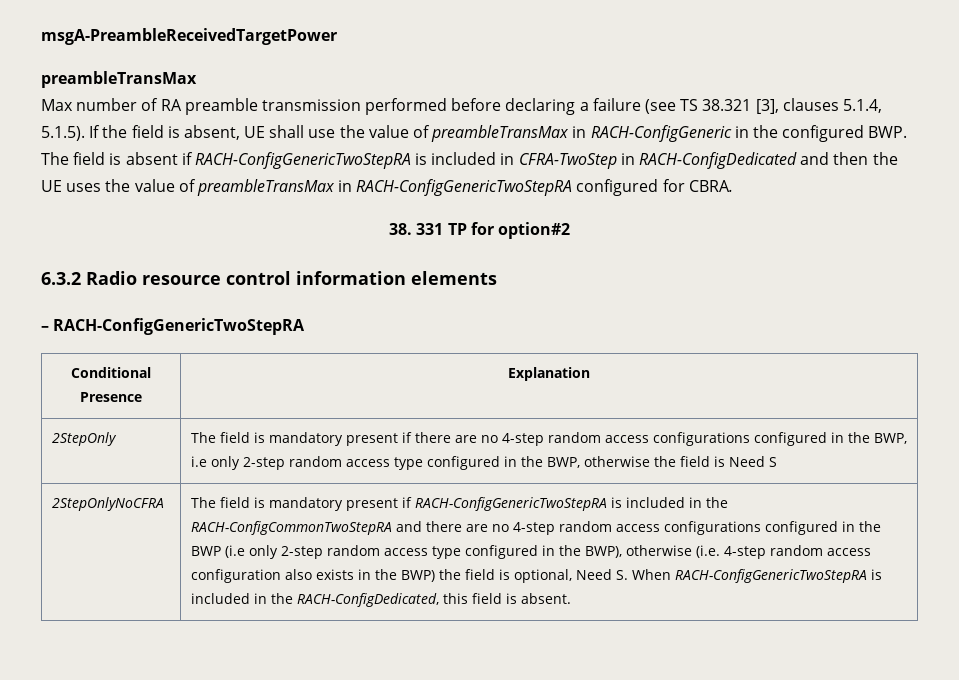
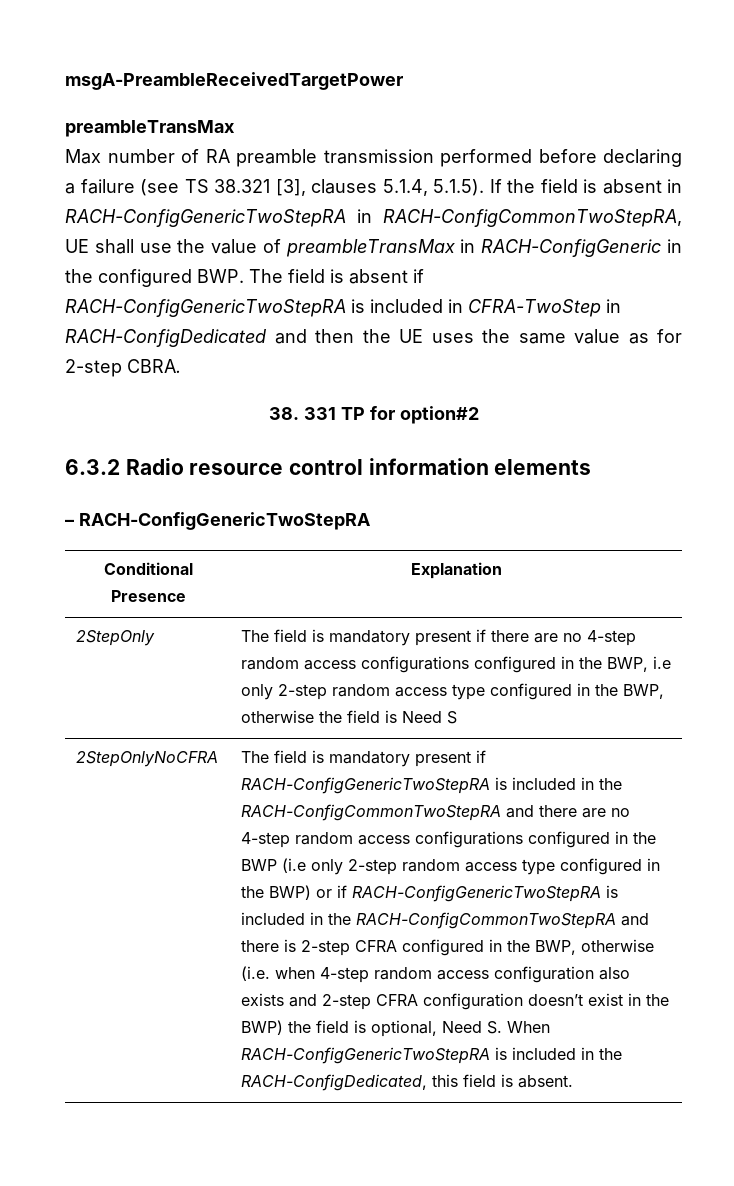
[183,125,240,140] absent, -> [602,179,682,194] [65,209,682,227] absent in RACH-ConfigGenericTwoStepRA in RACH-ConfigCommonTwoStepRA,
[134,179,685,196] value of preambleTransMax in RACH-ConfigGenericTwoStepRA configured for -> [518,329,682,344] [65,359,122,377] same value as for 2-step
[584,546,622,558] BWP), -> [268,885,618,902] [240,912,649,929] [240,939,576,956] BWP) or if RACH-ConfigGenericTwoStepRA is included in the RACH-ConfigCommonTwoStepRA and there is 2-step CFRA configured in the BWP,
(720, 551) none -> [274,967,315,979] when
(354, 574) none -> [288,993,623,1010] and 2-step CFRA configuration doesn’t exist

